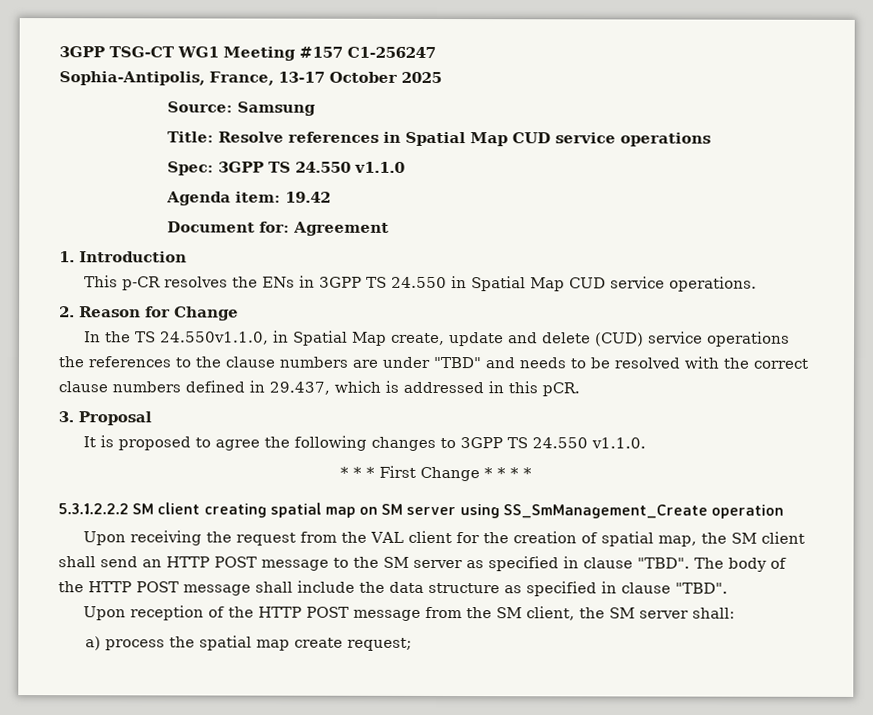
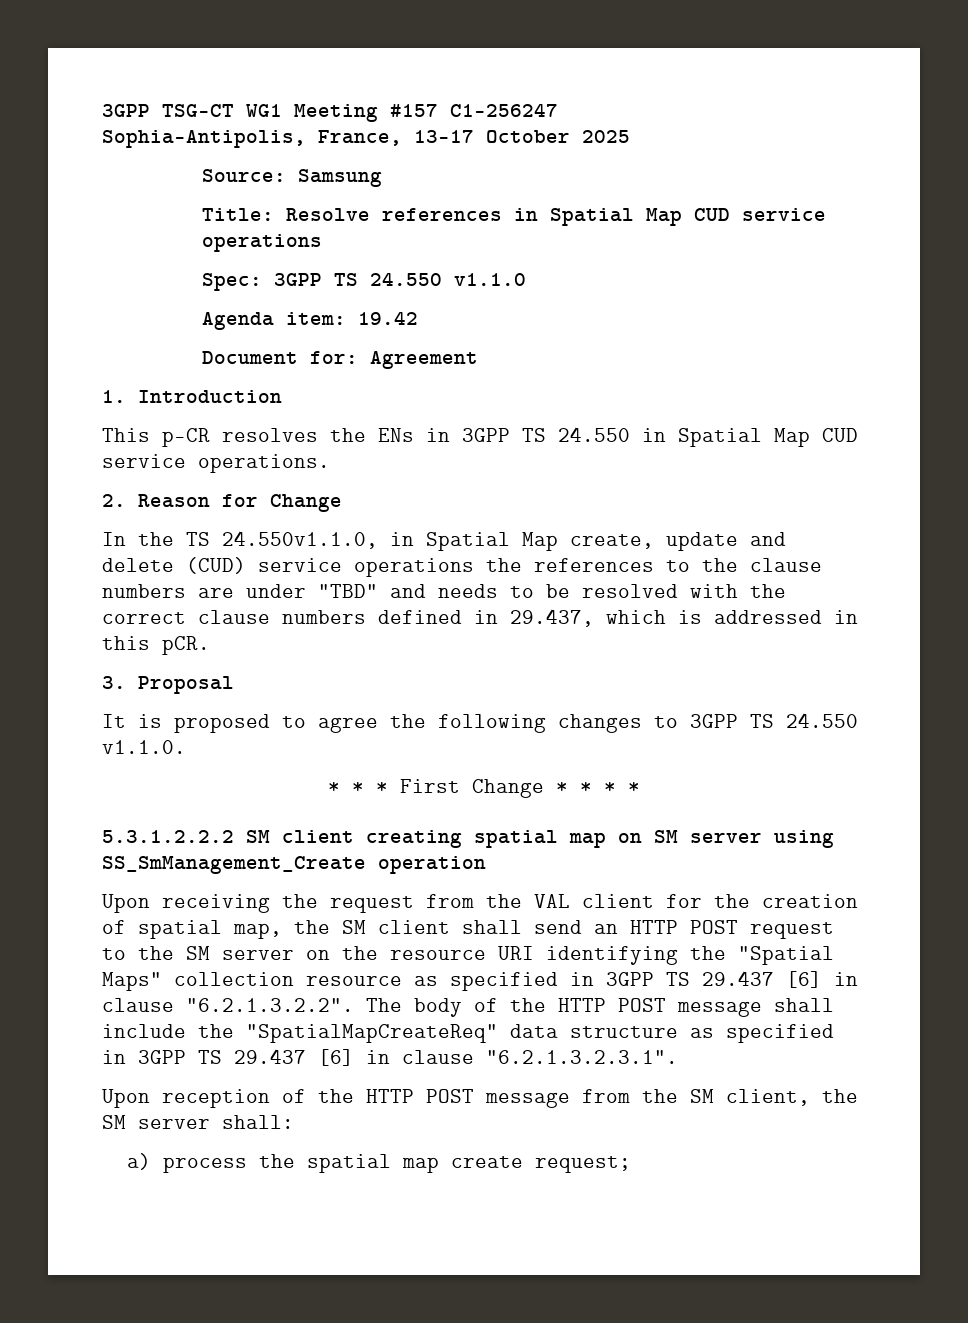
[261,559,329,571] message -> [750,922,834,939] request
[466,556,690,572] as specified in clause "TBD". -> [306,946,834,965] [102,971,858,991] [102,998,354,1012] on the resource URI identifying the "Spatial Maps" collection resource as specified in 3GPP TS 29.437 [6] in clause "6.2.1.3.2.2".
(385, 587) none -> [246,1024,498,1043] "SpatialMapCreateReq"
[621,582,728,594] clause "TBD". -> [138,1049,678,1066] 3GPP TS 29.437 [6] in clause "6.2.1.3.2.3.1".

